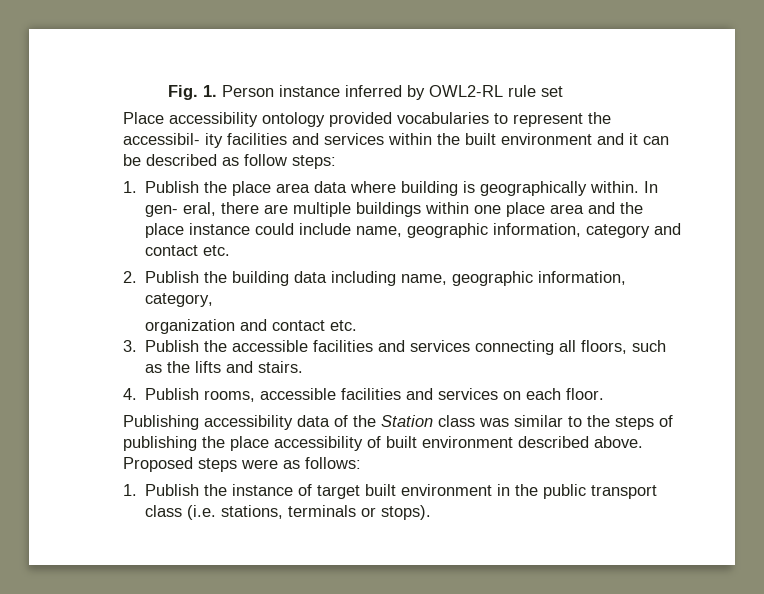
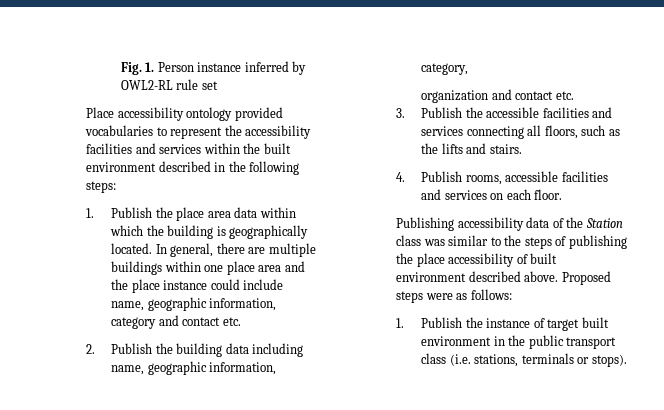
[122,133,223,148] accessibil- ity -> [245,125,312,139] accessibility
[596,133,669,145] [122,154,287,166] and it can be described as follow -> [158,161,300,175] described in the following
[350,181,659,196] [145,202,217,217] where building is geographically within. In gen- eral, -> [259,207,296,218] [110,225,309,239] [111,243,214,257] within which the building is geographically located. In general,

